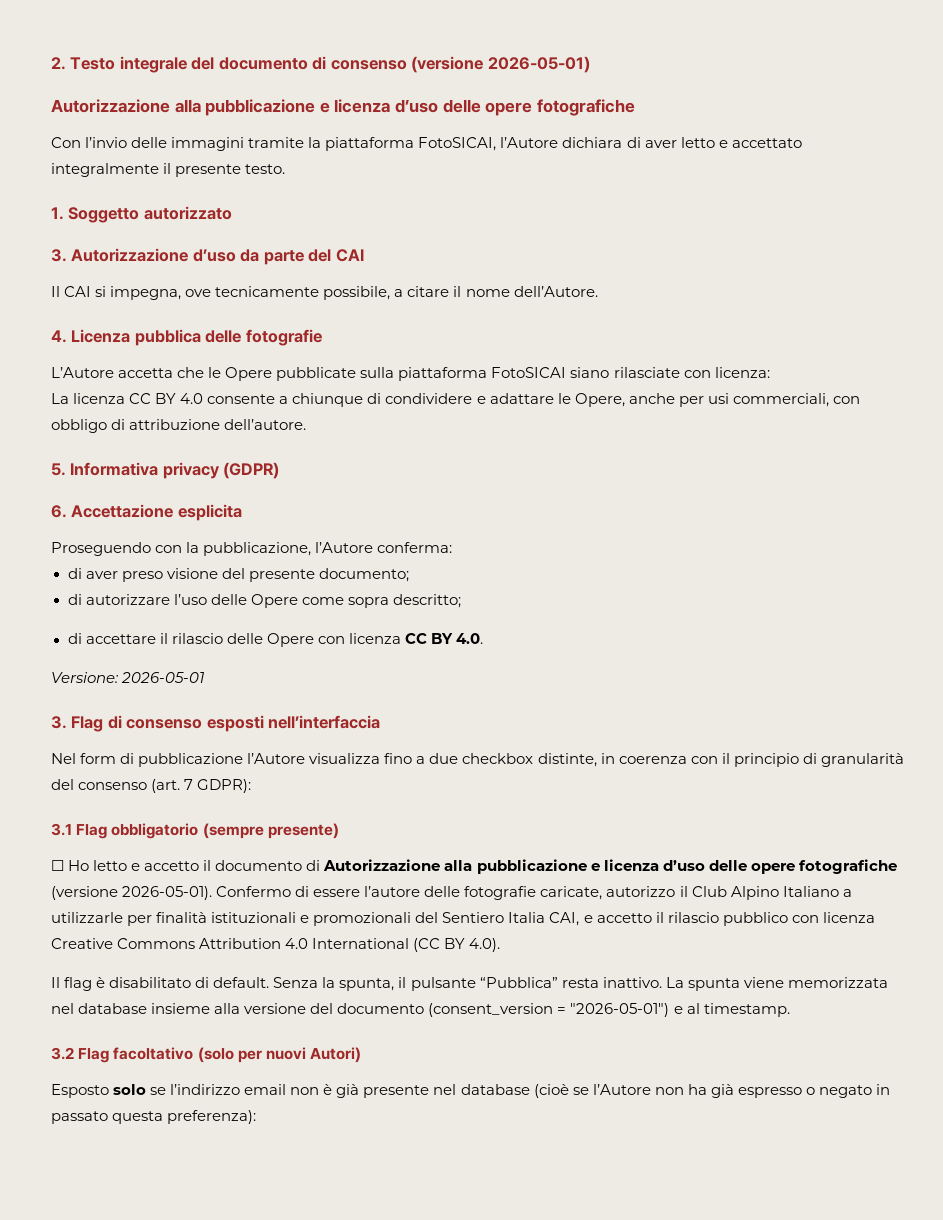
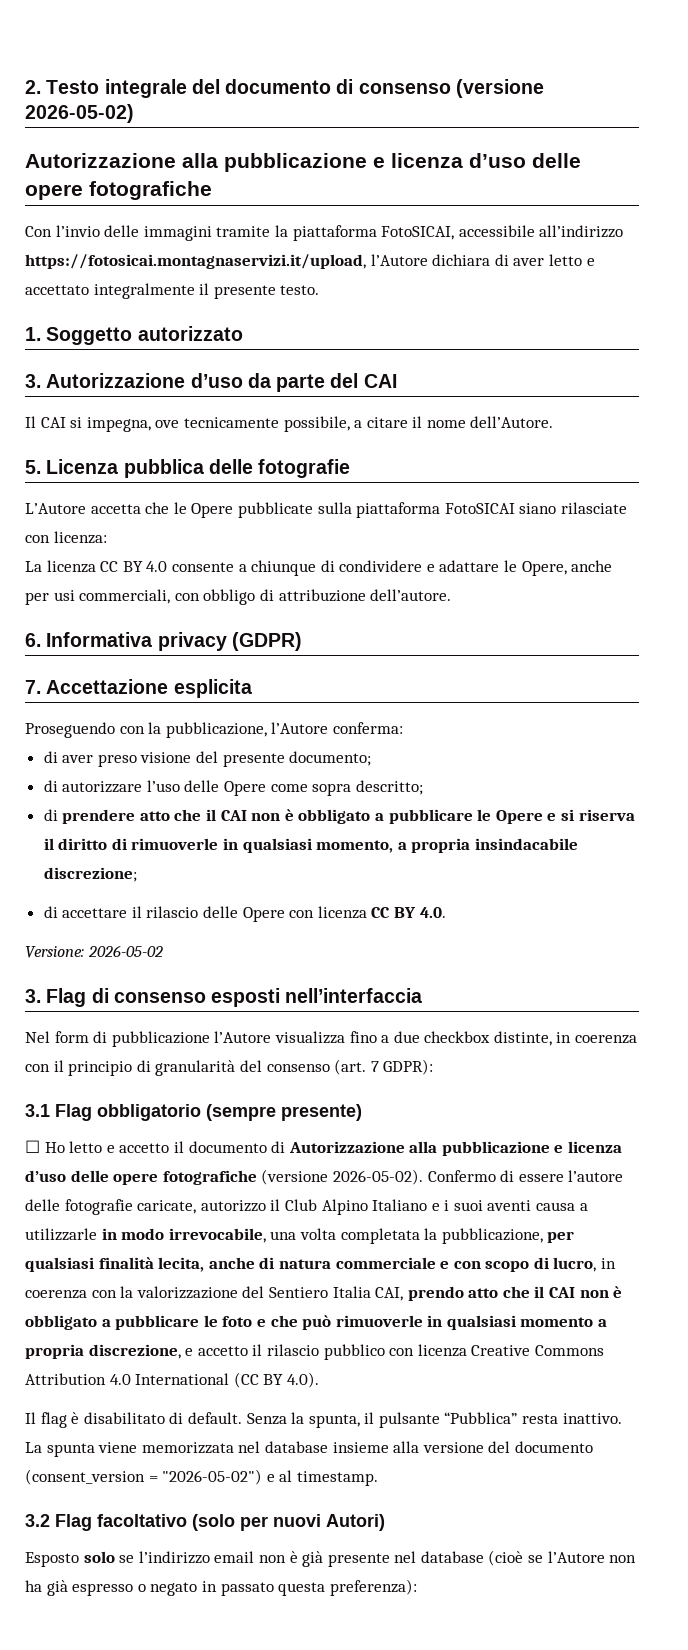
[487,56,590,73] 2026-05-01) -> [25,104,134,123] 2026-05-02)
(497, 144) none -> [458,225,624,238] [25,254,366,269] accessibile all’indirizzo https://fotosicai.montagnaservizi.it/upload,
[51,330,67,343] 4. -> [25,460,41,474] 5.
[51,463,66,476] 5. -> [25,633,41,647] 6.
[51,505,67,518] 6. -> [25,680,41,694] 7.
(461, 601) none -> [43,809,635,824] [43,838,579,853] [43,867,137,882] // di prendere atto che il CAI non è obbligato a pubblicare le Opere e si riserva il diritto di rimuoverle in qualsiasi momento, a propria insindacabile discrezione;
[121,672,205,683] 2026-05-01 -> [87,945,163,957] 2026-05-02
[122,886,213,900] 2026-05-01). -> [332,1169,423,1185] 2026-05-02).
[842,889,852,897] [51,912,580,926] a utilizzarle per finalità istituzionali e promozionali del Sentiero Italia CAI, -> [431,1200,588,1211] [25,1228,575,1244] [25,1257,617,1272] [25,1286,623,1301] [25,1315,608,1330] [25,1344,181,1359] e i suoi aventi causa a utilizzarle in modo irrevocabile, una volta completata la pubblicazione, per qualsiasi finalità lecita, anche di natura commerciale e con scopo di lucro, in coerenza con la valorizzazione del Sentiero Italia CAI, prendo atto che il CAI non è obbligato a pubblicare le foto e che può rimuoverle in qualsiasi momento a propria discrezione,
[570,1003,670,1017] "2026-05-01") -> [162,1469,263,1485] "2026-05-02")

